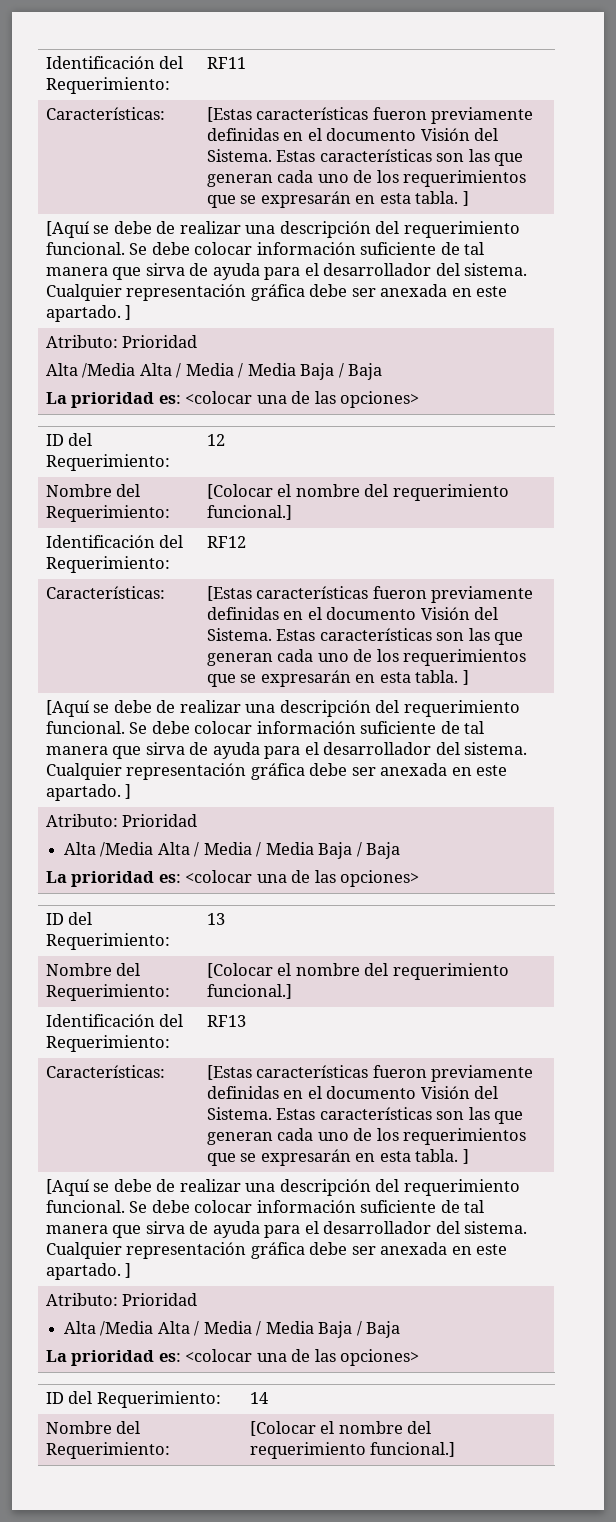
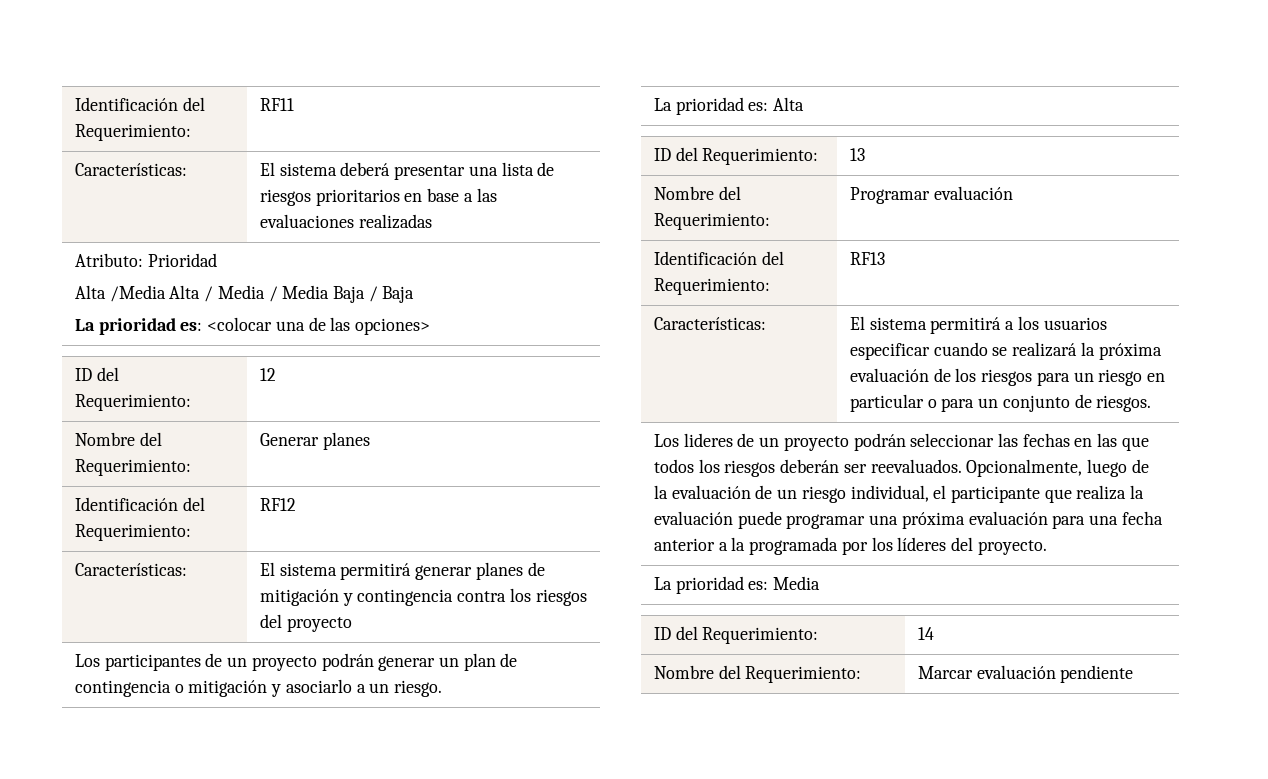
[206,107,534,124] [206,128,499,141] [206,149,524,166] [206,170,527,187] [206,191,469,208] [45,221,520,238] [45,242,485,255] [45,263,527,280] [45,284,508,301] [45,305,132,322] [Estas características fueron previamente definidas en el documento Visión del Sistema. Estas características son las que generan cada uno de los requerimientos que se expresarán en esta tabla. ] // [Aquí se debe de realizar una descripción del requerimiento funcional. Se debe colocar información suficiente de tal manera que sirva de ayuda para el desarrollador del sistema. Cualquier representación gráfica debe ser anexada en este apartado. ] -> [259,162,555,180] [259,188,497,206] [259,214,432,229] El sistema deberá presentar una lista de riesgos prioritarios en base a las evaluaciones realizadas
[206,484,509,501] [206,505,292,520] [Colocar el nombre del requerimiento funcional.] -> [259,432,370,450] Generar planes
[206,586,534,603] [206,607,499,620] [206,628,524,645] [206,649,527,666] [206,670,469,687] [45,700,520,717] [45,721,485,734] [45,742,527,759] [45,763,508,780] [45,784,132,801] [45,814,198,827] [64,842,401,859] [45,870,420,887] [Estas características fueron previamente definidas en el documento Visión del Sistema. Estas características son las que generan cada uno de los requerimientos que se expresarán en esta tabla. ] // [Aquí se debe de realizar una descripción del requerimiento funcional. Se debe colocar información suficiente de tal manera que sirva de ayuda para el desarrollador del sistema. Cualquier representación gráfica debe ser anexada en este apartado. ] // Atributo: Prioridad // Alta /Media Alta / Media / Media Baja / Baja // La prioridad es: <colocar una de las opciones> -> [259,562,545,580] [259,588,587,606] [259,614,352,632] [74,653,518,671] [74,679,443,697] [653,97,805,115] El sistema permitirá generar planes de mitigación y contingencia contra los riesgos del proyecto // Los participantes de un proyecto podrán generar un plan de contingencia o mitigación y asociarlo a un riesgo. // La prioridad es: Alta
[206,963,509,980] [206,984,292,999] [Colocar el nombre del requerimiento funcional.] -> [849,186,1013,204] Programar evaluación
[206,1065,534,1082] [206,1086,499,1099] [206,1107,524,1124] [206,1128,527,1145] [206,1149,469,1166] [45,1179,520,1196] [45,1200,485,1213] [45,1221,527,1238] [45,1242,508,1259] [45,1263,132,1280] [45,1293,198,1306] [64,1321,401,1338] [45,1349,420,1366] [Estas características fueron previamente definidas en el documento Visión del Sistema. Estas características son las que generan cada uno de los requerimientos que se expresarán en esta tabla. ] // [Aquí se debe de realizar una descripción del requerimiento funcional. Se debe colocar información suficiente de tal manera que sirva de ayuda para el desarrollador del sistema. Cualquier representación gráfica debe ser anexada en este apartado. ] // Atributo: Prioridad // Alta /Media Alta / Media / Media Baja / Baja // La prioridad es: <colocar una de las opciones> -> [849,316,1107,334] [849,342,1162,360] [849,368,1166,386] [849,394,1152,412] [653,433,1149,451] [653,459,1149,477] [653,485,1145,503] [653,511,1163,529] [653,537,1047,555] [653,576,821,594] El sistema permitirá a los usuarios especificar cuando se realizará la próxima evaluación de los riesgos para un riesgo en particular o para un conjunto de riesgos. // Los lideres de un proyecto podrán seleccionar las fechas en las que todos los riesgos deberán ser reevaluados. Opcionalmente, luego de la evaluación de un riesgo individual, el participante que realiza la evaluación puede programar una próxima evaluación para una fecha anterior a la programada por los líderes del proyecto. // La prioridad es: Media
[249,1421,432,1436] [249,1442,456,1459] [Colocar el nombre del requerimiento funcional.] -> [917,665,1134,683] Marcar evaluación pendiente

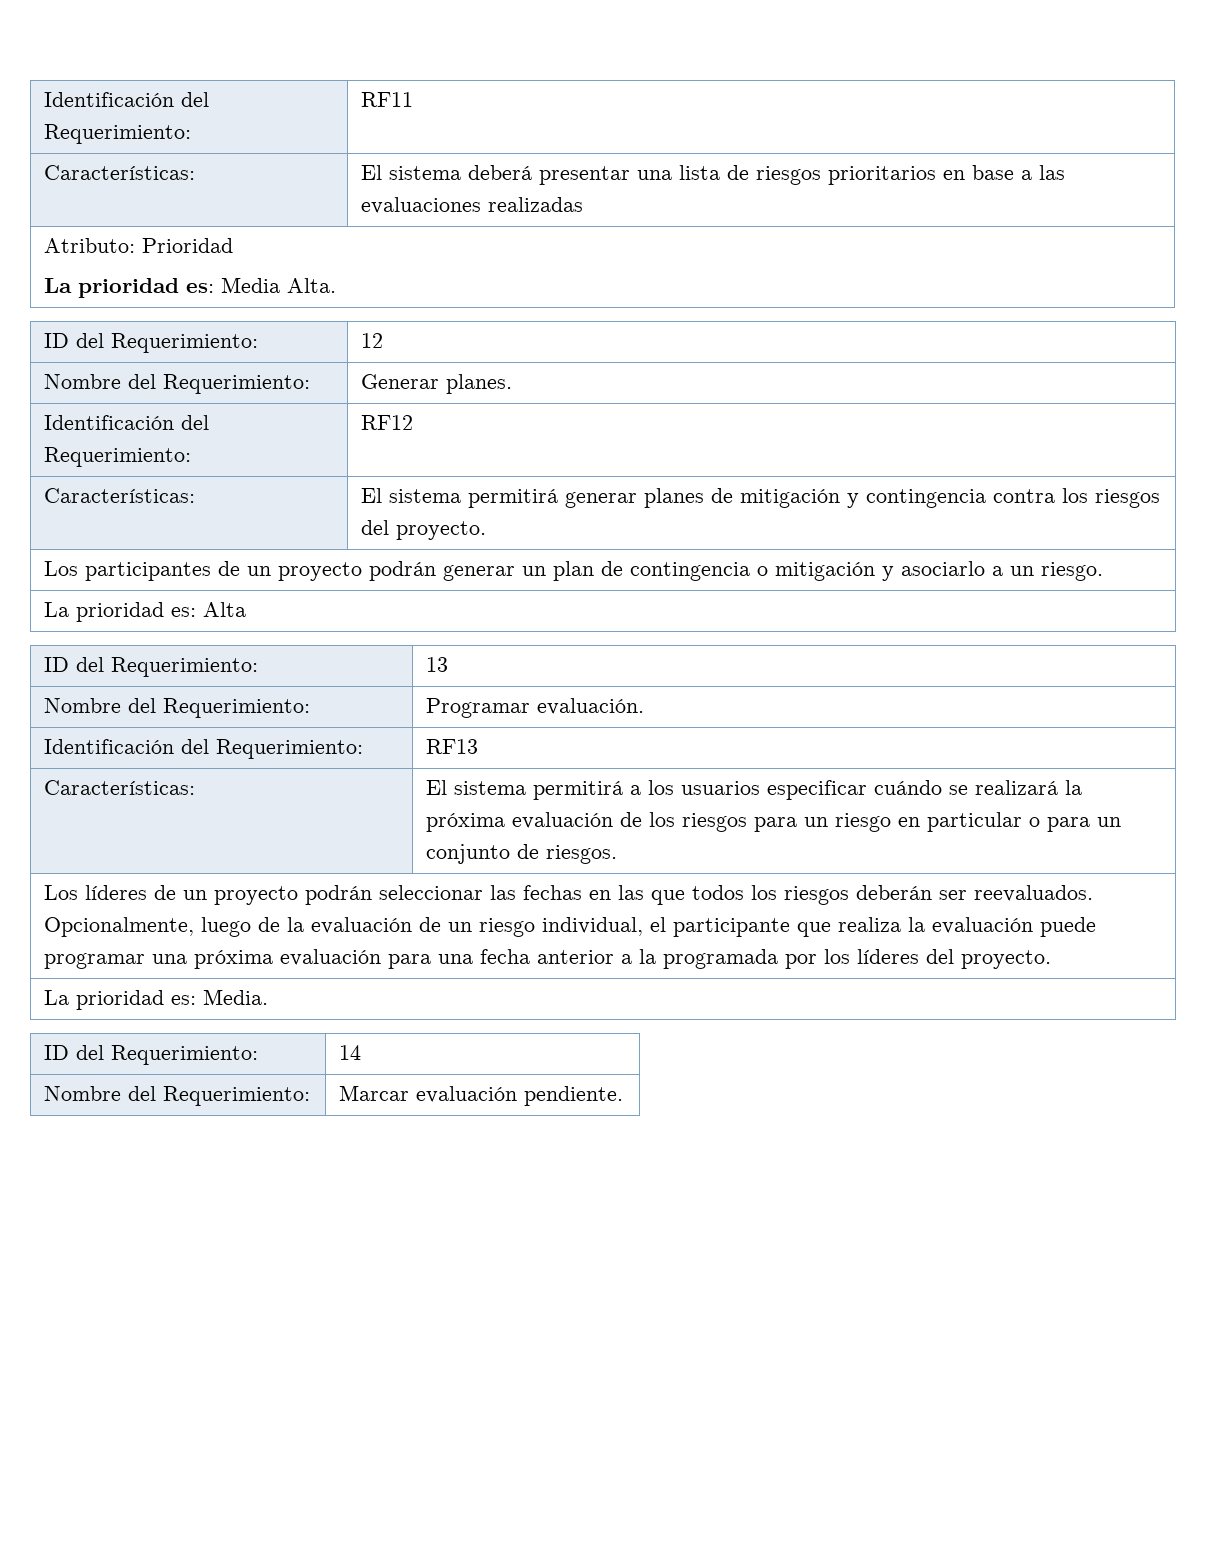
[74,285,415,303] [74,317,431,335] Alta /Media Alta / Media / Media Baja / Baja // La prioridad es: <colocar una de las opciones> -> [43,277,336,298] La prioridad es: Media Alta.
[322,432,370,450] planes -> [445,374,512,394] planes.
[286,617,352,632] proyecto -> [395,521,486,540] proyecto.
[933,186,1013,200] evaluación -> [536,698,644,715] evaluación.
[933,342,988,356] cuando -> [873,780,942,795] cuándo
[683,433,733,447] lideres -> [84,885,147,900] líderes
[773,576,821,590] Media -> [202,989,268,1005] Media.
[1060,665,1134,683] pendiente -> [523,1086,623,1106] pendiente.

